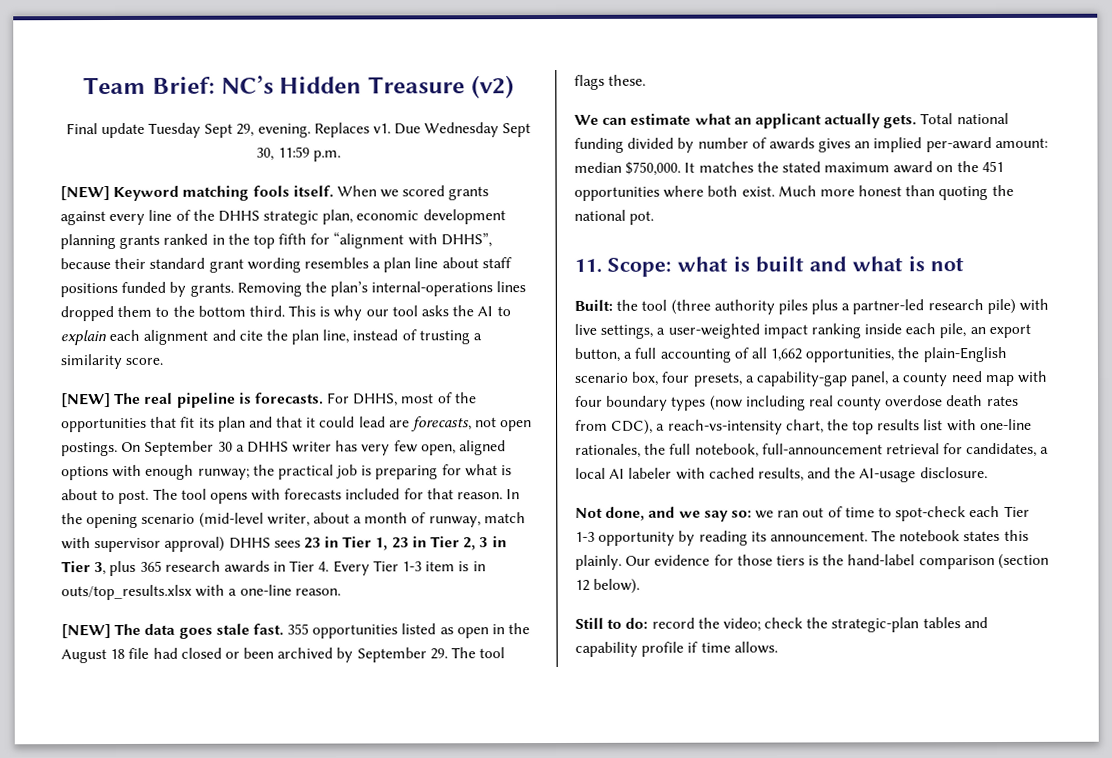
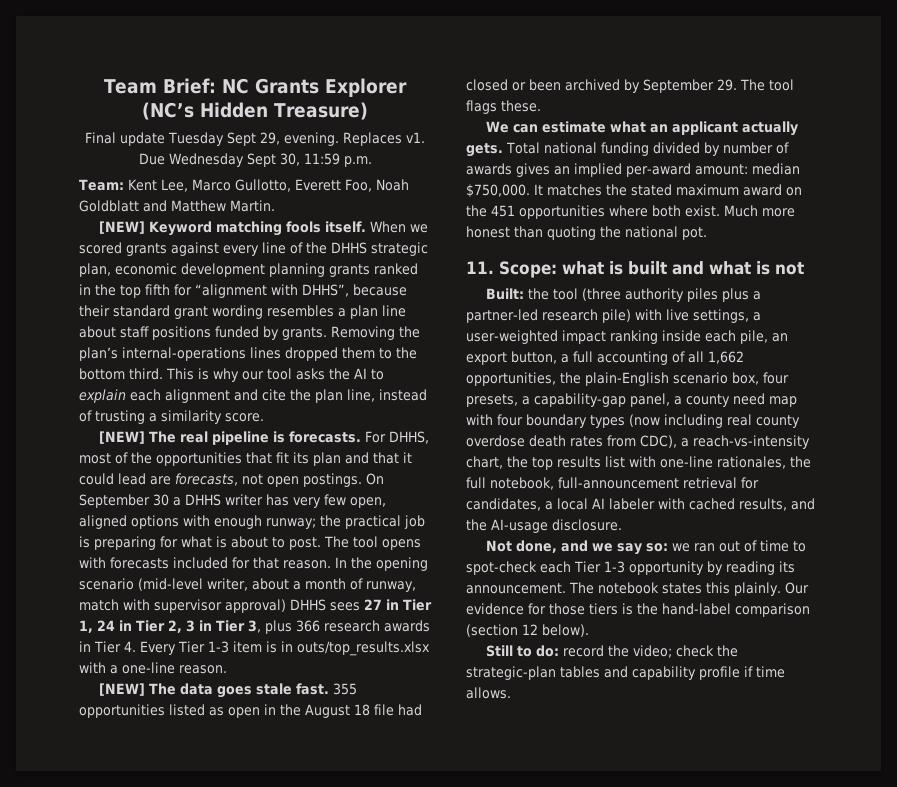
[220,75,514,99] NC’s Hidden Treasure (v2) -> [222,78,408,97] [142,102,369,120] NC Grants Explorer (NC’s Hidden Treasure)
(341, 156) none -> [79,179,409,192] [79,200,275,212] // Team: Kent Lee, Marco Gullotto, Everett Foo, Noah Goldblatt and Matthew Martin.
[303,537,321,549] 23 -> [364,599,382,610] 27
[391,537,409,549] 23 -> [97,620,115,631] 24
[139,560,162,572] 365 -> [296,620,320,632] 366

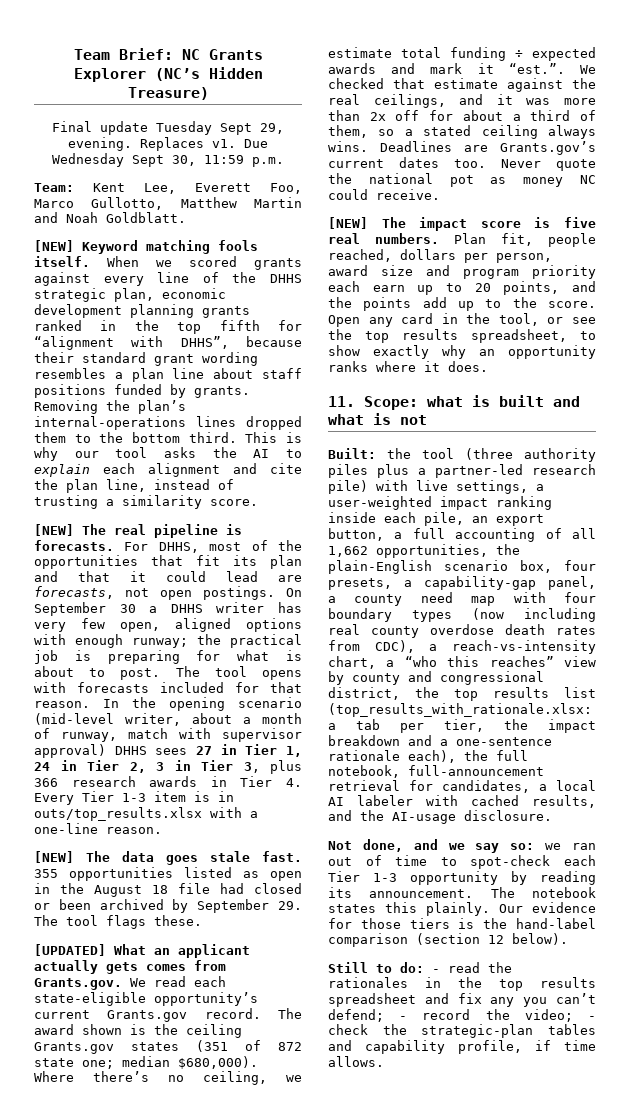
[191,179,409,192] [79,200,275,212] Marco Gullotto, Everett Foo, Noah Goldblatt and Matthew Martin. -> [195,183,302,194] [34,197,302,210] [34,212,186,223] Everett Foo, Marco Gullotto, Matthew Martin and Noah Goldblatt.
[485,121,798,136] [466,142,789,157] [466,163,800,177] [466,184,802,198] [466,205,795,219] [466,226,707,240] We can estimate what an applicant actually gets. Total national funding divided by number of awards gives an implied per-award amount: median $750,000. It matches the stated maximum award on the 451 opportunities where both exist. Much more honest than quoting the national pot. -> [34,944,250,958] [34,960,226,974] [34,976,226,990] [34,992,258,1006] [34,1008,302,1022] [34,1024,242,1038] [34,1040,302,1054] [34,1056,258,1069] [34,1071,302,1085] [328,47,596,61] [328,63,596,74] [328,78,596,92] [328,94,596,108] [328,110,596,121] [328,125,596,139] [328,141,596,155] [328,157,596,171] [328,173,596,187] [328,189,440,200] [328,217,596,231] [328,233,596,247] [328,249,552,263] [328,265,596,279] [328,281,596,295] [328,297,596,311] [328,313,596,327] [328,329,596,343] [328,345,596,359] [328,361,488,372] [UPDATED] What an applicant actually gets comes from Grants.gov. We read each state-eligible opportunity’s current Grants.gov record. The award shown is the ceiling Grants.gov states (351 of 872 state one; median $680,000). Where there’s no ceiling, we estimate total funding ÷ expected awards and mark it “est.”. We checked that estimate against the real ceilings, and it was more than 2x off for about a third of them, so a stated ceiling always wins. Deadlines are Grants.gov’s current dates too. Never quote the national pot as money NC could receive. // [NEW] The impact score is five real numbers. Plan fit, people reached, dollars per person, award size and program priority each earn up to 20 points, and the points add up to the score. Open any card in the tool, or see the top results spreadsheet, to show exactly why an opportunity ranks where it does.
[507,456,786,470] the top results list with one-line rationales, -> [386,656,596,667] [328,671,544,685] [328,687,596,701] [328,703,592,717] [328,719,596,733] [328,735,552,746] [328,750,456,763] a “who this reaches” view by county and congressional district, the top results list (top_results_with_rationale.xlsx: a tab per tier, the impact breakdown and a one-sentence rationale each),
(559, 651) none -> [432,962,512,973] [328,977,596,991] [328,993,596,1007] [328,1009,408,1022] - read the rationales in the top results spreadsheet and fix any you can’t defend; -
(672, 651) none -> [588,1016,596,1020] -
[699,666,740,680] profile -> [458,1040,522,1054] profile,

